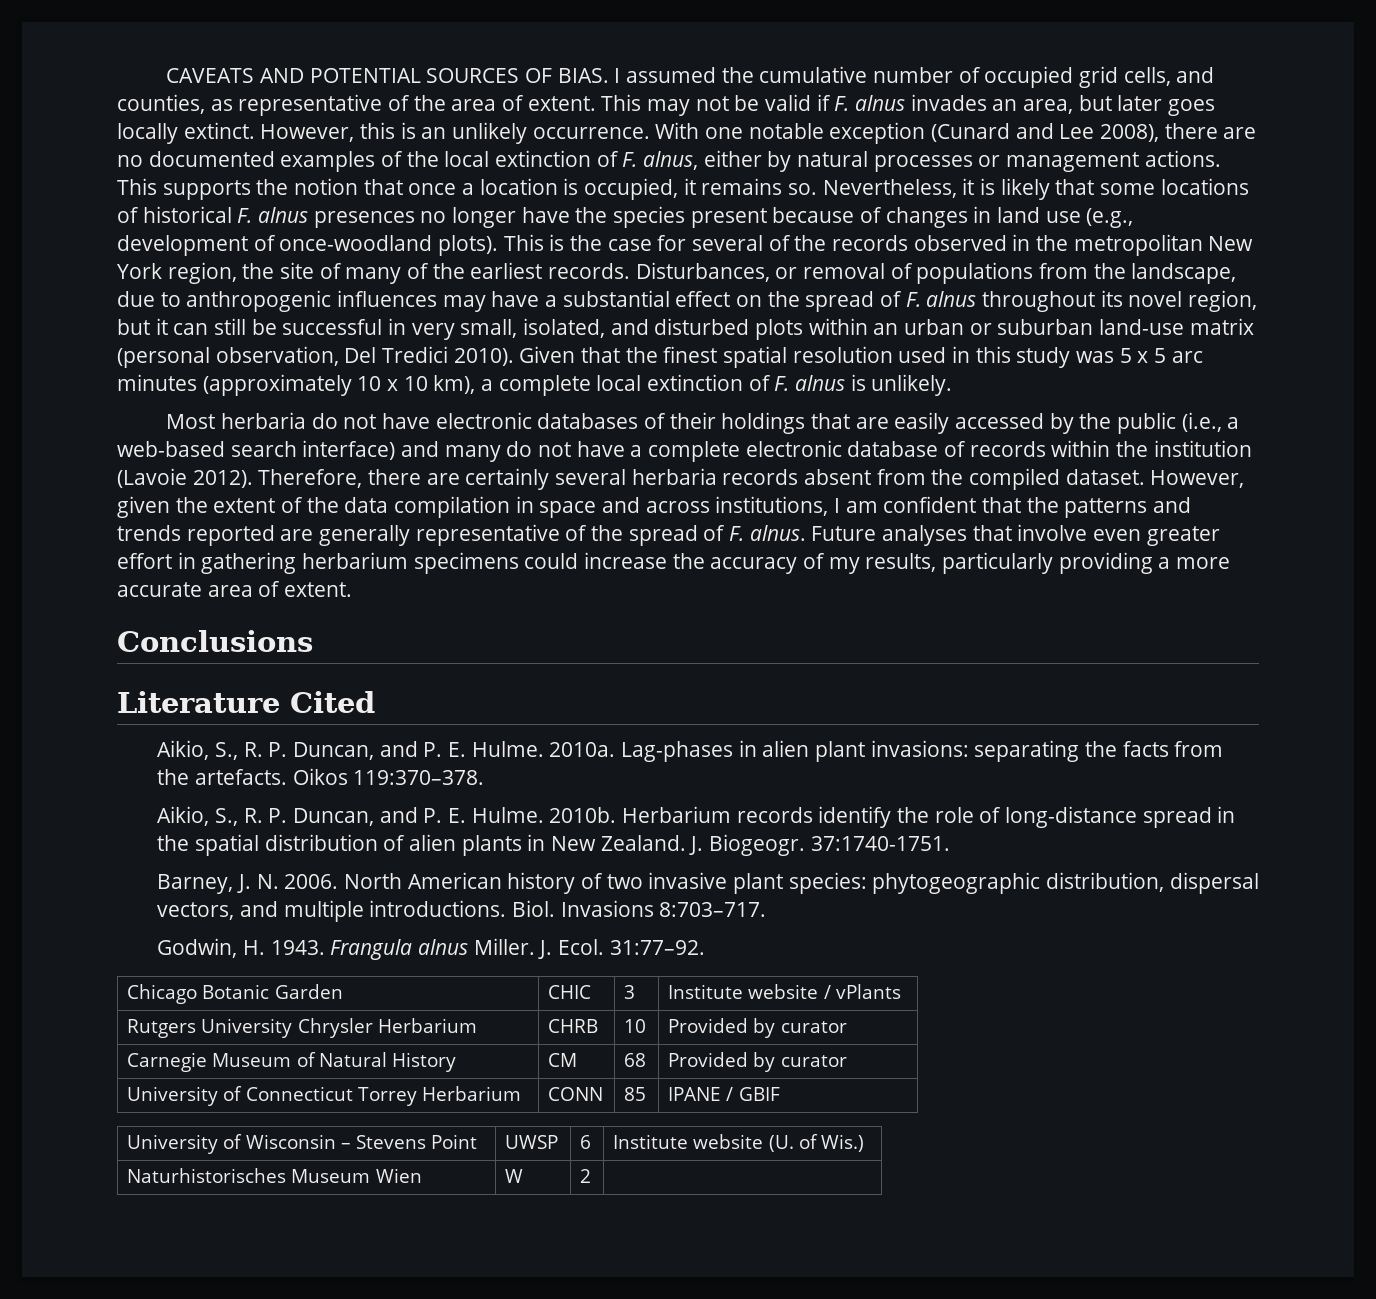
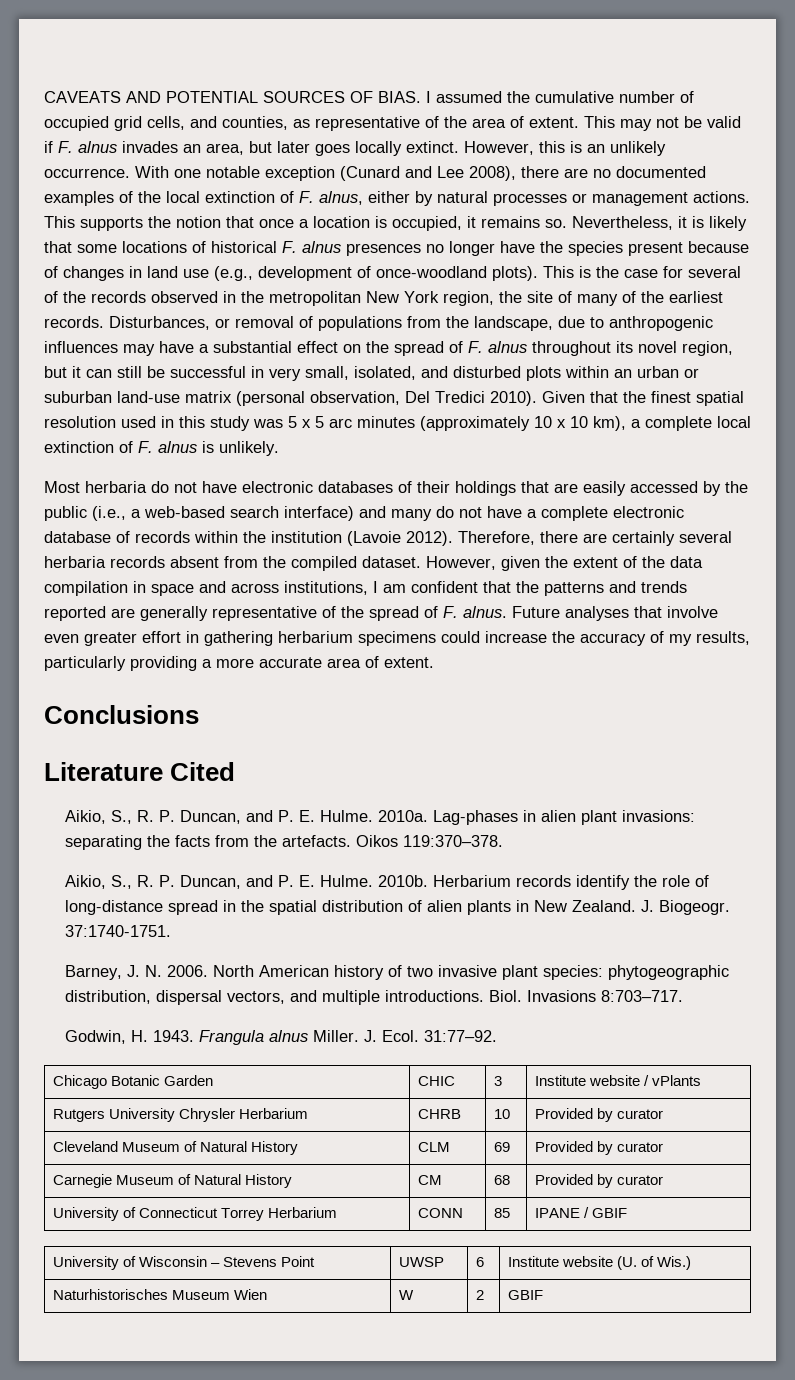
(847, 1027) none -> [52,1141,298,1155] [417,1142,450,1152] [493,1142,510,1152] [534,1141,663,1155] // Cleveland Museum of Natural History | CLM | 69 | Provided by curator
(592, 1176) none -> [507,1290,543,1300] GBIF

